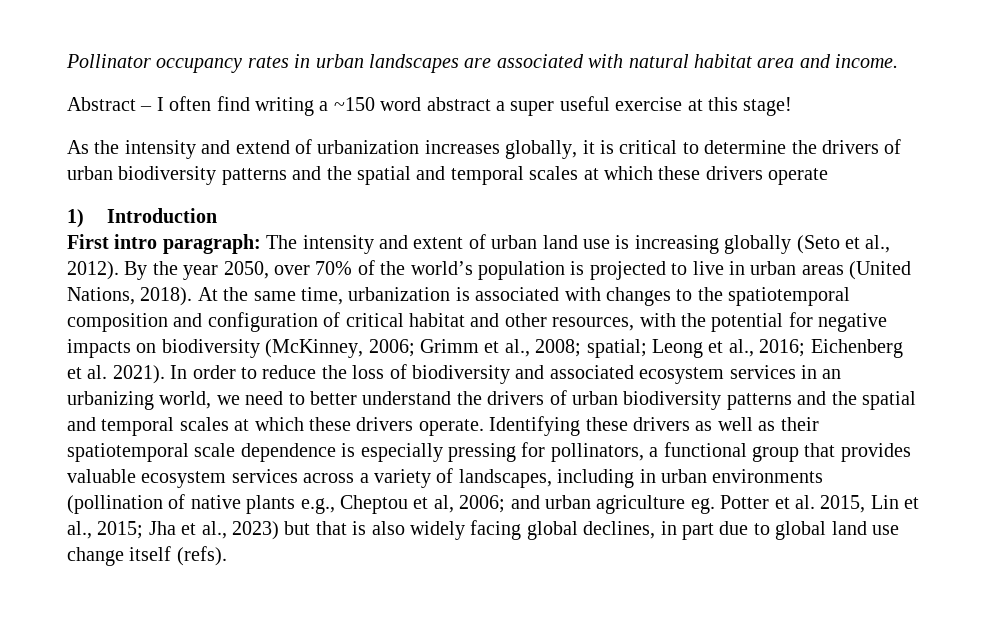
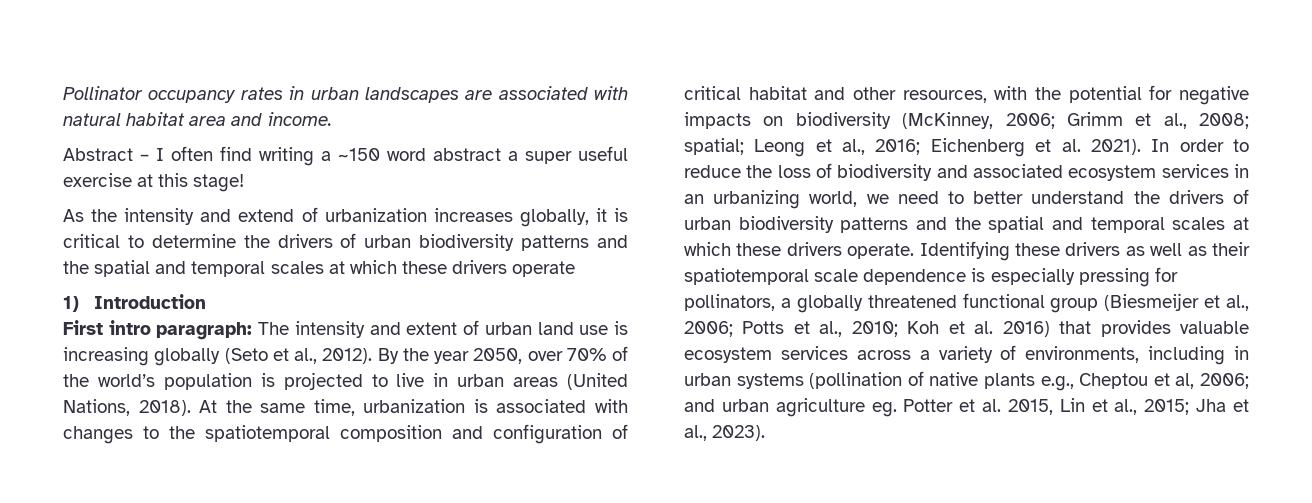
[663,442,799,462] functional group -> [796,293,1249,313] [684,321,1050,337] globally threatened functional group (Biesmeijer et al., 2006; Potts et al., 2010; Koh et al. 2016)
[458,469,552,488] landscapes, -> [1025,346,1140,363] environments,
[712,469,824,483] environments -> [736,373,804,389] systems
[232,520,899,540] [67,546,227,566] 2023) but that is also widely facing global declines, in part due to global land use change itself (refs). -> [712,425,766,441] 2023).

